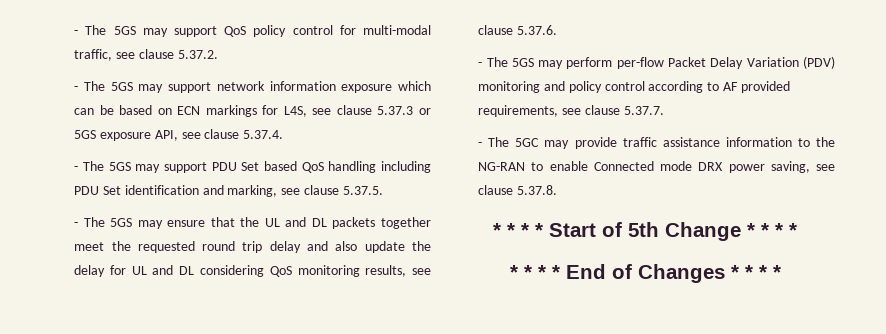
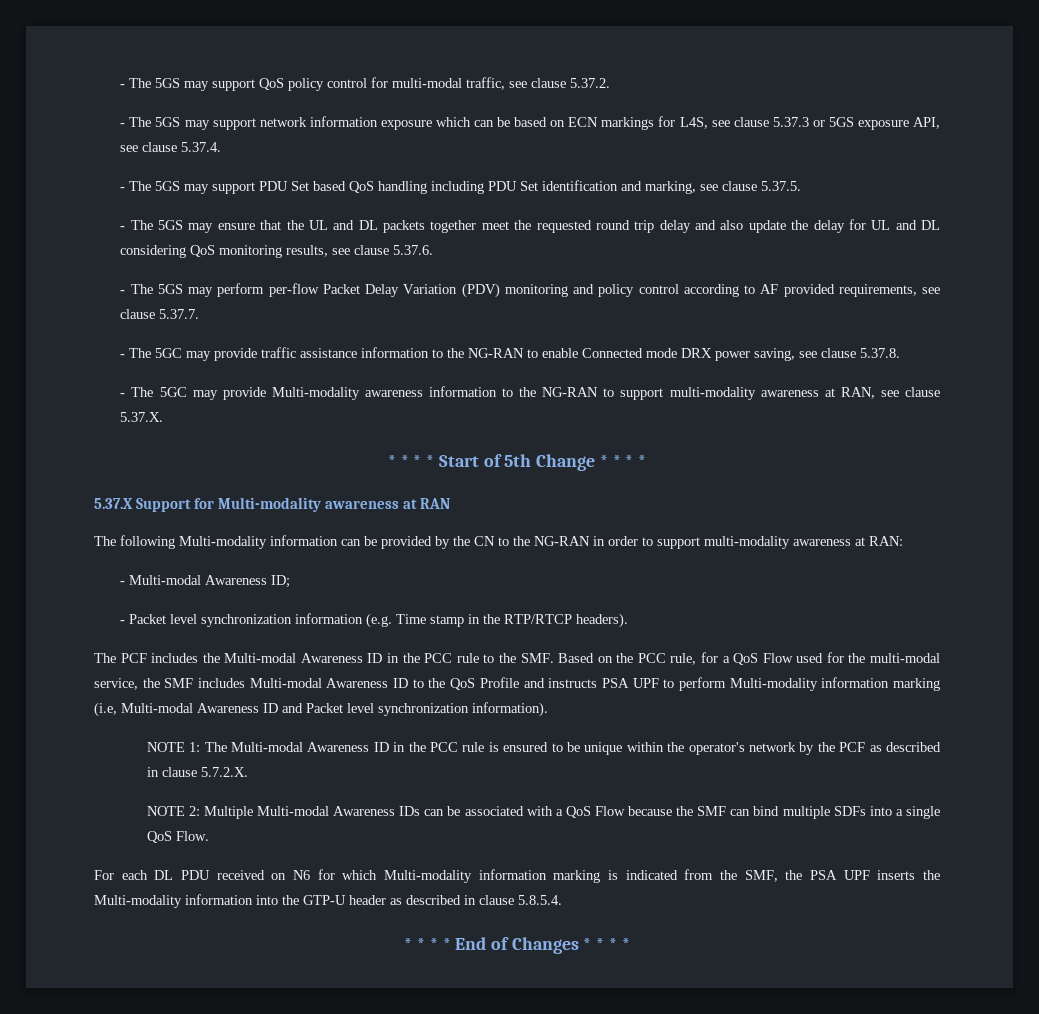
(558, 190) none -> [120,386,941,400] [120,412,164,422] // - The 5GC may provide Multi-modality awareness information to the NG-RAN to support multi-modality awareness at RAN, see clause 5.37.X.
(797, 230) none -> [94,497,451,512] [94,535,903,549] [120,575,291,588] [120,613,629,628] [94,652,941,665] [94,677,941,691] [94,702,548,717] [146,742,941,755] [146,767,248,777] [146,806,940,819] [146,831,209,843] [94,869,940,883] [94,894,562,908] // 5.37.X Support for Multi-modality awareness at RAN // The following Multi-modality information can be provided by the CN to the NG-RAN in order to support multi-modality awareness at RAN: // - Multi-modal Awareness ID; // - Packet level synchronization information (e.g. Time stamp in the RTP/RTCP headers). // The PCF includes the Multi-modal Awareness ID in the PCC rule to the SMF. Based on the PCC rule, for a QoS Flow used for the multi-modal service, the SMF includes Multi-modal Awareness ID to the QoS Profile and instructs PSA UPF to perform Multi-modality information marking (i.e, Multi-modal Awareness ID and Packet level synchronization information). // NOTE 1: The Multi-modal Awareness ID in the PCC rule is ensured to be unique within the operator's network by the PCF as described in clause 5.7.2.X. // NOTE 2: Multiple Multi-modal Awareness IDs can be associated with a QoS Flow because the SMF can bind multiple SDFs into a single QoS Flow. // For each DL PDU received on N6 for which Multi-modality information marking is indicated from the SMF, the PSA UPF inserts the Multi-modality information into the GTP-U header as described in clause 5.8.5.4.

